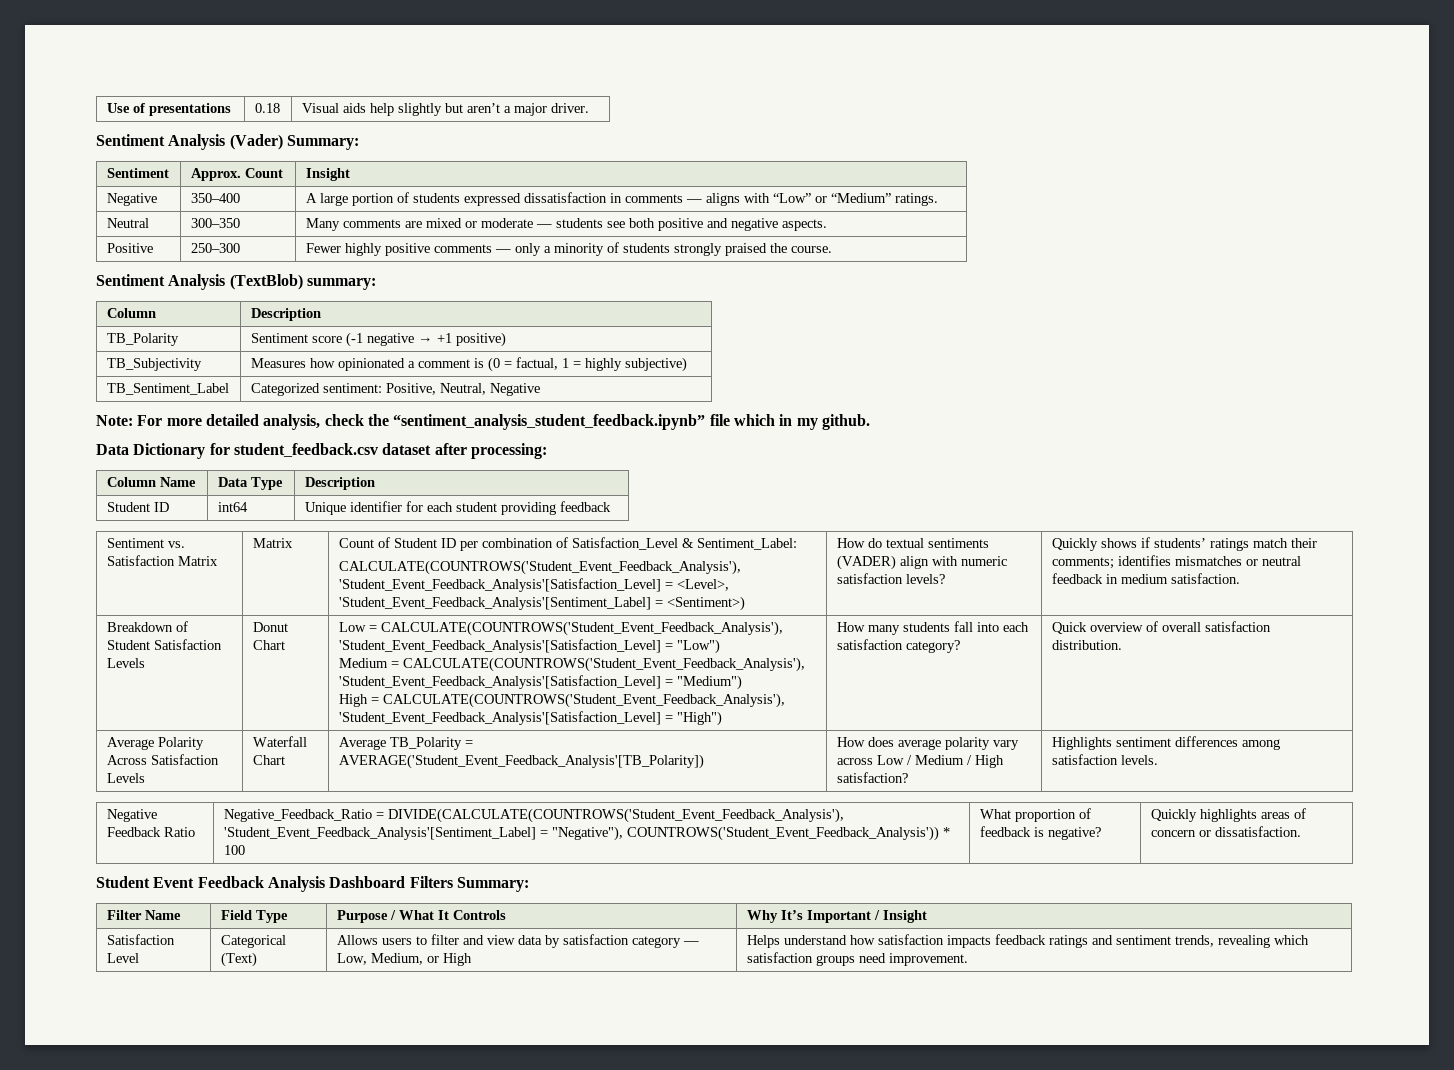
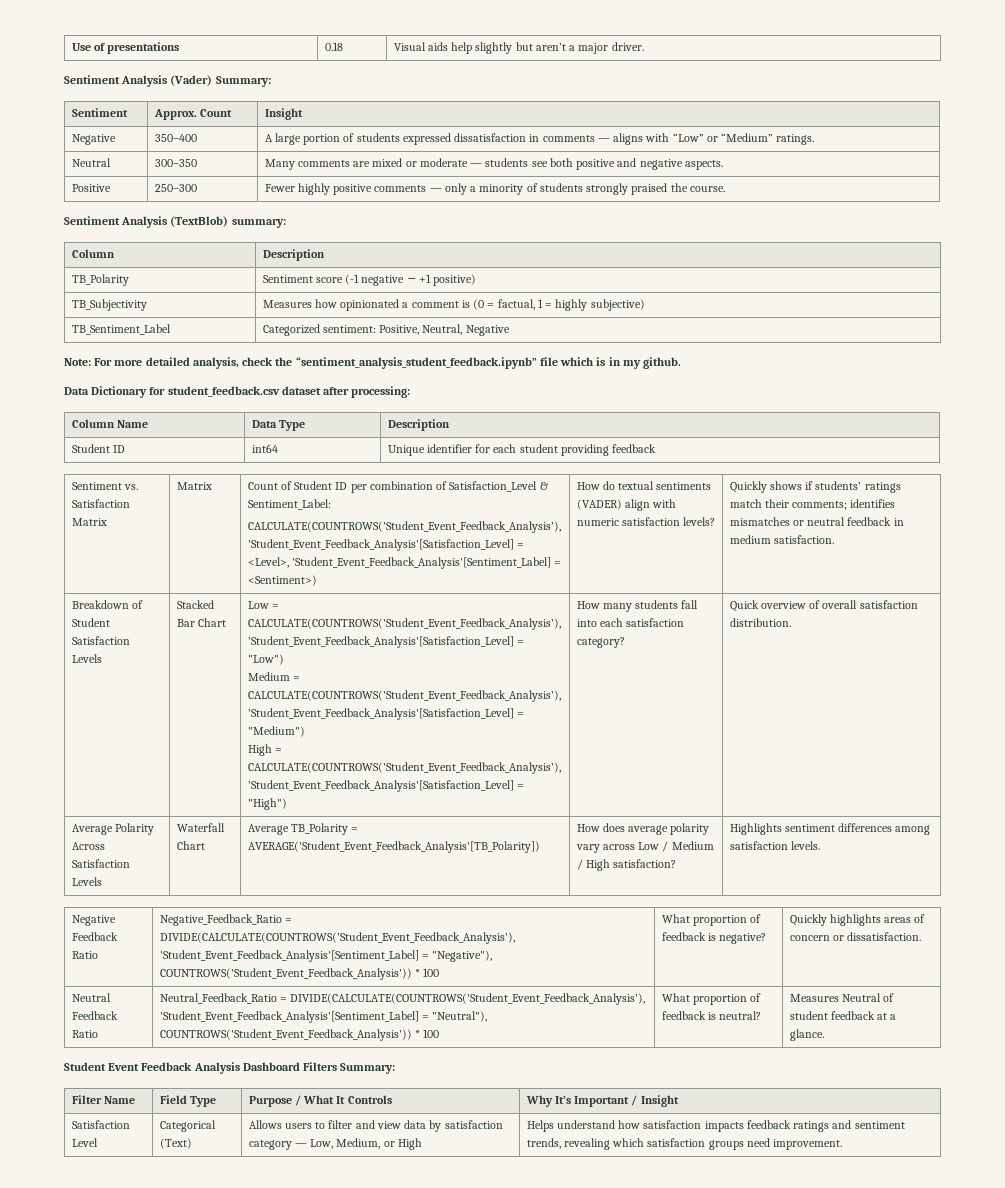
(775, 420) none -> [596,357,606,366] is
[252,622,288,632] Donut -> [176,600,214,609] [176,619,195,627] Stacked Bar
(1301, 831) none -> [71,993,111,1002] [71,1011,118,1020] [71,1030,98,1038] [159,993,646,1005] [159,1011,488,1023] [159,1029,440,1041] [661,993,762,1005] [661,1011,762,1020] [789,993,895,1002] [789,1011,897,1020] [789,1029,824,1041] // Neutral Feedback Ratio | Neutral_Feedback_Ratio = DIVIDE(CALCULATE(COUNTROWS('Student_Event_Feedback_Analysis'), 'Student_Event_Feedback_Analysis'[Sentiment_Label] = "Neutral"), COUNTROWS('Student_Event_Feedback_Analysis')) * 100 | What proportion of feedback is neutral? | Measures Neutral of student feedback at a glance.

